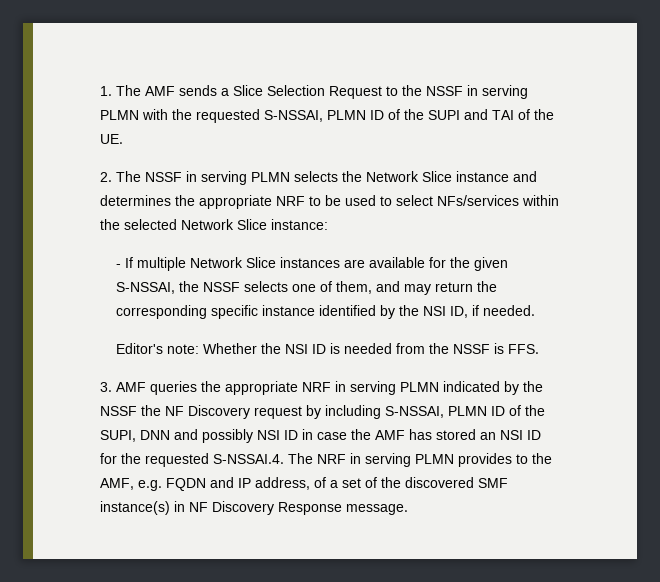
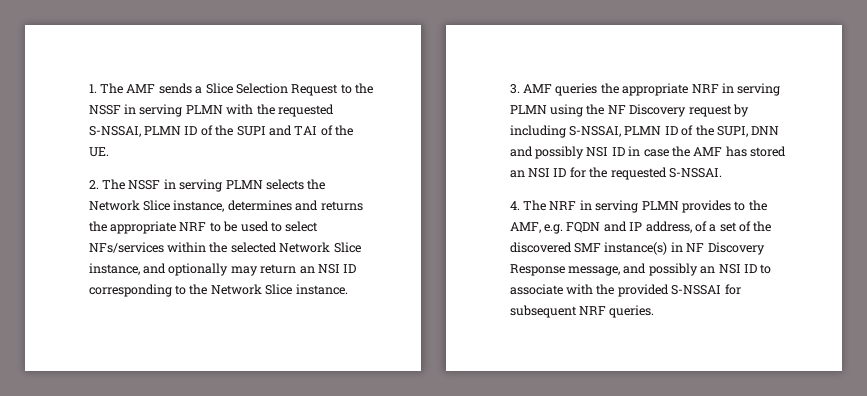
[455,171,537,182] [99,195,171,206] instance and determines -> [173,200,363,212] instance, determines and returns
[270,219,328,230] [115,257,508,271] [115,281,497,295] [115,305,535,319] [115,343,539,354] instance: // - If multiple Network Slice instances are available for the given S-NSSAI, the NSSF selects one of them, and may return the corresponding specific instance identified by the NSI ID, if needed. // Editor's note: Whether the NSI ID is needed from the NSSF is FFS. -> [88,263,357,276] [88,284,348,297] instance, and optionally may return an NSI ID corresponding to the Network Slice instance.
[442,381,543,395] [99,406,137,416] indicated by the NSSF -> [550,104,584,117] using
[212,454,284,464] S-NSSAI.4. -> [668,168,722,178] [509,201,520,210] S-NSSAI. // 4.
[345,504,408,515] message. -> [568,263,772,276] [509,284,741,297] [509,305,655,318] message, and possibly an NSI ID to associate with the provided S-NSSAI for subsequent NRF queries.

